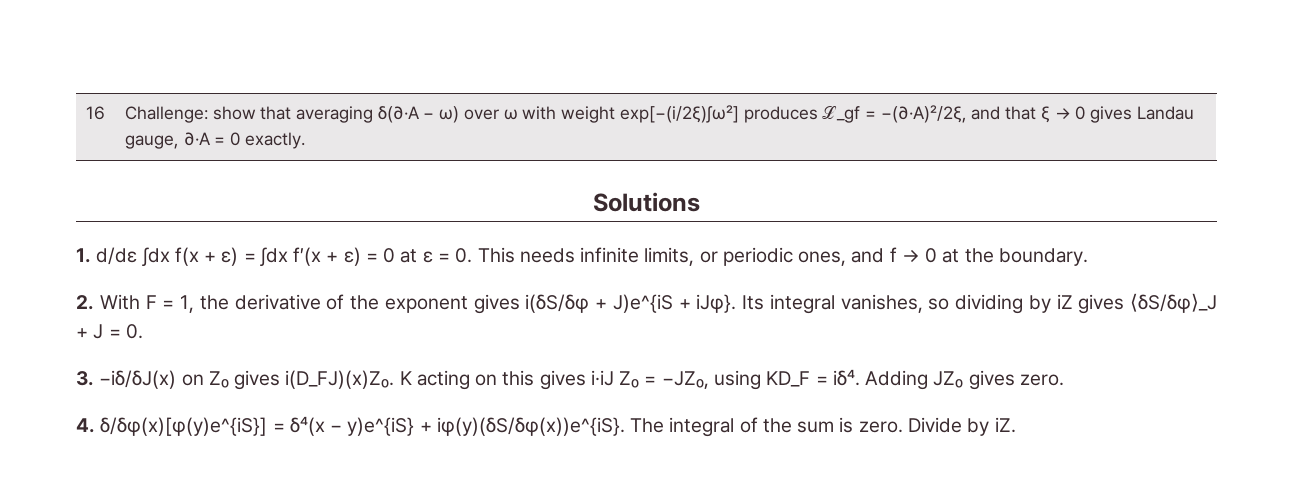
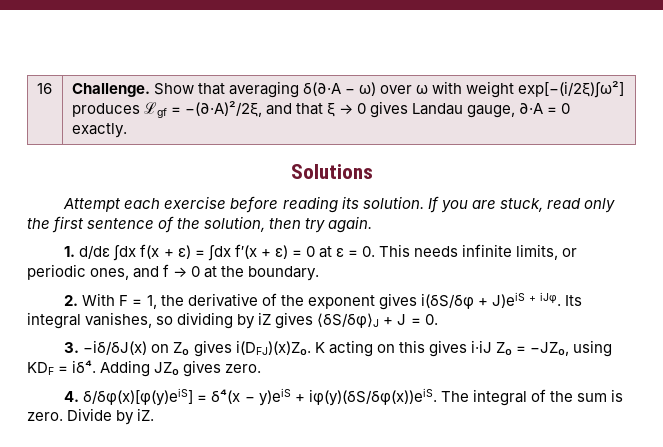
[124,106,256,123] Challenge: show -> [71,83,194,97] Challenge. Show
[822,106,861,123] ℒ_gf -> [143,102,167,118] ℒgf
(700, 202) none -> [63,196,615,213] [27,216,373,233] // Attempt each exercise before reading its solution. If you are stuck, read only the first sentence of the solution, then try again.
[612,294,737,313] J)e^{iS + iJφ}. -> [491,292,562,308] J)eiS + iJφ.
[1130,293,1217,313] ⟨δS/δφ⟩_J -> [317,313,380,328] ⟨δS/δφ⟩J
[285,370,395,389] i(D_FJ)(x)Z₀. -> [235,340,311,356] i(DFJ)(x)Z₀.
[766,371,811,387] KD_F -> [27,362,54,375] KDF
[100,417,268,436] δ/δφ(x)[φ(y)e^{iS}] -> [83,388,194,406] δ/δφ(x)[φ(y)eiS]
[347,417,625,436] y)e^{iS} + iφ(y)(δS/δφ(x))e^{iS}. -> [258,388,437,406] y)eiS + iφ(y)(δS/δφ(x))eiS.

